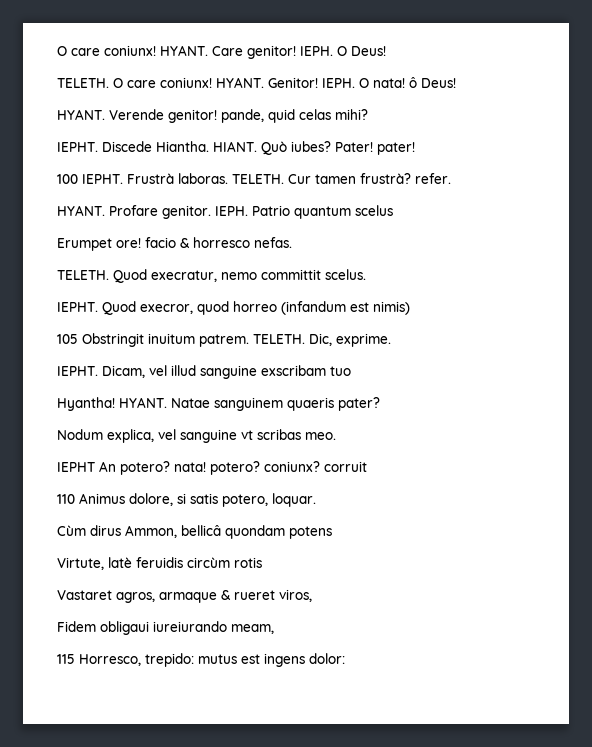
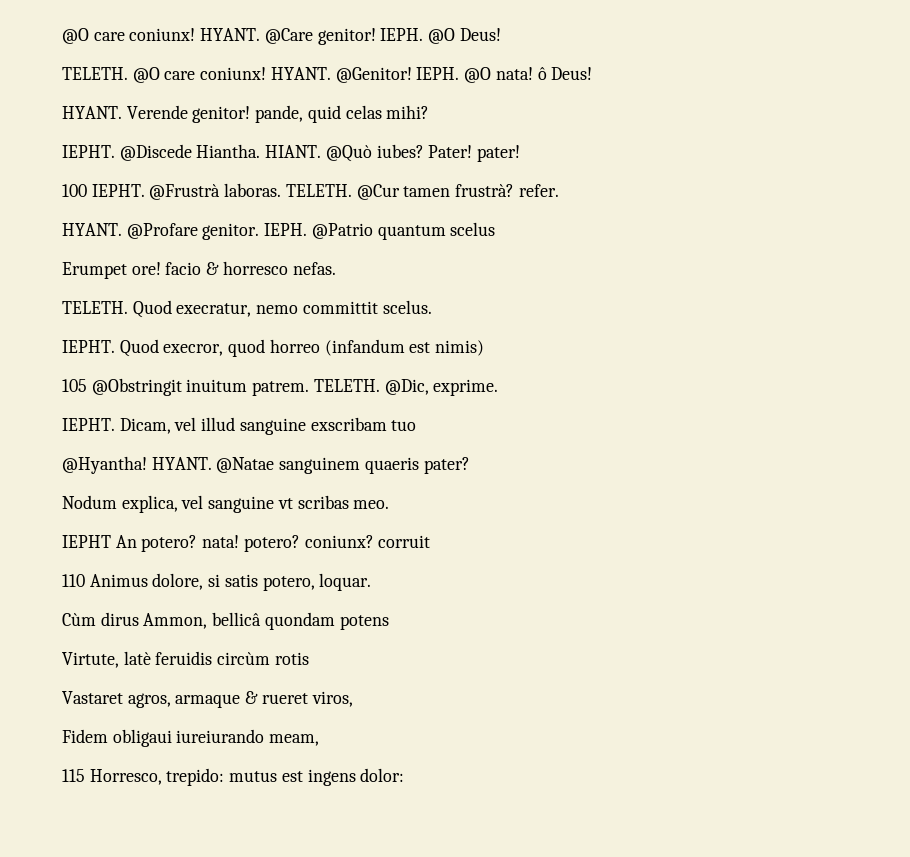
[57,45,243,56] O care coniunx! HYANT. Care -> [62,28,313,44] @O care coniunx! HYANT. @Care
[337,46,347,56] O -> [428,28,456,44] @O
[113,77,369,88] O care coniunx! HYANT. Genitor! IEPH. O -> [132,67,492,83] @O care coniunx! HYANT. @Genitor! IEPH. @O
[102,141,152,152] Discede -> [119,144,192,161] @Discede
[261,141,287,155] Quò -> [325,145,372,162] @Quò
[127,173,174,184] Frustrà -> [149,184,221,200] @Frustrà
[288,174,311,184] Cur -> [356,184,400,200] @Cur
[109,205,158,216] Profare -> [126,223,198,239] @Profare
[252,205,290,216] Patrio -> [311,223,373,239] @Patrio
[82,333,144,347] Obstringit -> [91,378,182,396] @Obstringit
[309,333,332,346] Dic, -> [384,379,429,395] @Dic,
[57,397,210,411] Hyantha! HYANT. Natae -> [62,456,275,474] @Hyantha! HYANT. @Natae

